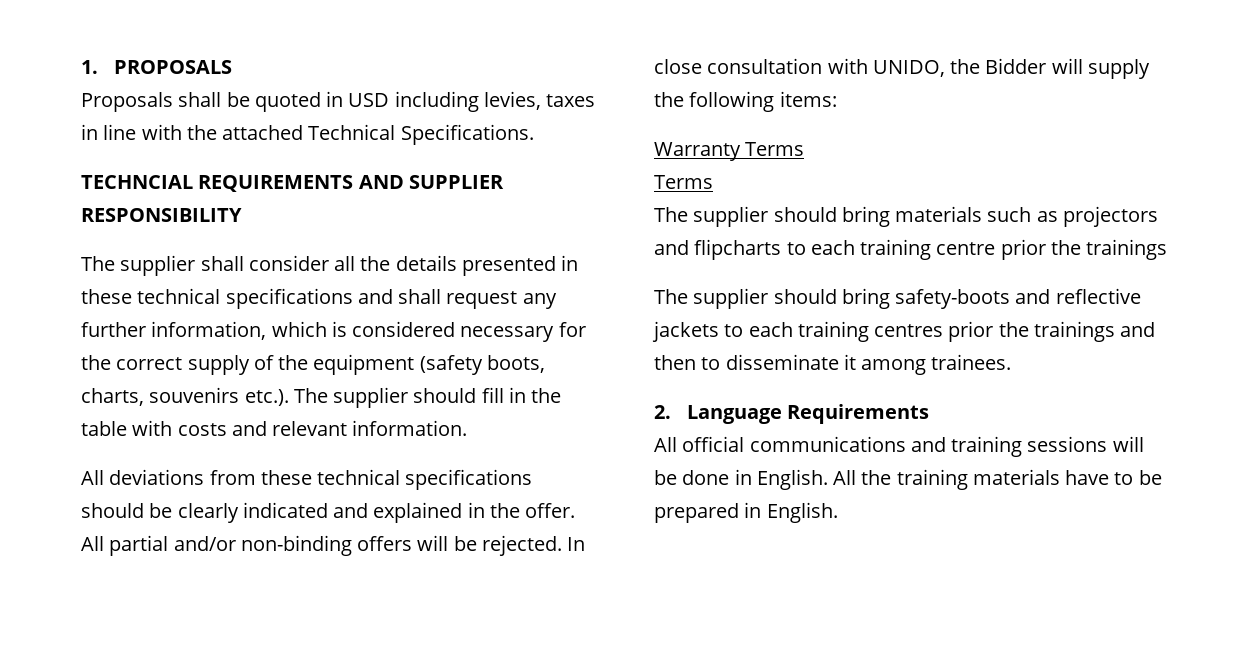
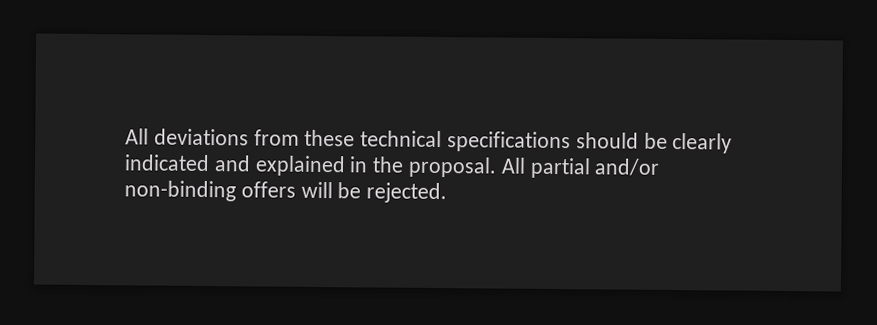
[81,60,233,74] [81,91,596,112] [81,124,534,145] [81,175,504,192] [81,208,242,222] [81,255,579,276] [81,288,557,309] [81,321,586,342] [81,354,545,375] [81,387,562,408] [81,420,468,436] 1. PROPOSALS // Proposals shall be quoted in USD including levies, taxes in line with the attached Technical Specifications. // TECHNCIAL REQUIREMENTS AND SUPPLIER RESPONSIBILITY // The supplier shall consider all the details presented in these technical specifications and shall request any further information, which is considered necessary for the correct supply of the equipment (safety boots, charts, souvenirs etc.). The supplier should fill in the table with costs and relevant information. // -> (125, 136) none
[525,503,576,518] offer. -> [408,156,498,178] proposal.
[567,537,586,551] [654,58,1150,79] [654,91,837,112] [654,142,805,161] [654,175,713,189] [654,206,1158,227] [654,239,1168,260] [654,288,1141,309] [652,321,1156,342] [654,354,1012,375] [654,404,930,424] [654,436,1144,457] [654,469,1162,490] [654,502,838,523] In close consultation with UNIDO, the Bidder will supply the following items: // Warranty Terms // Terms // The supplier should bring materials such as projectors and flipcharts to each training centre prior the trainings // The supplier should bring safety-boots and reflective jackets to each training centres prior the trainings and then to disseminate it among trainees. // 2. Language Requirements // All official communications and training sessions will be done in English. All the training materials have to be prepared in English. -> (448, 193) none

